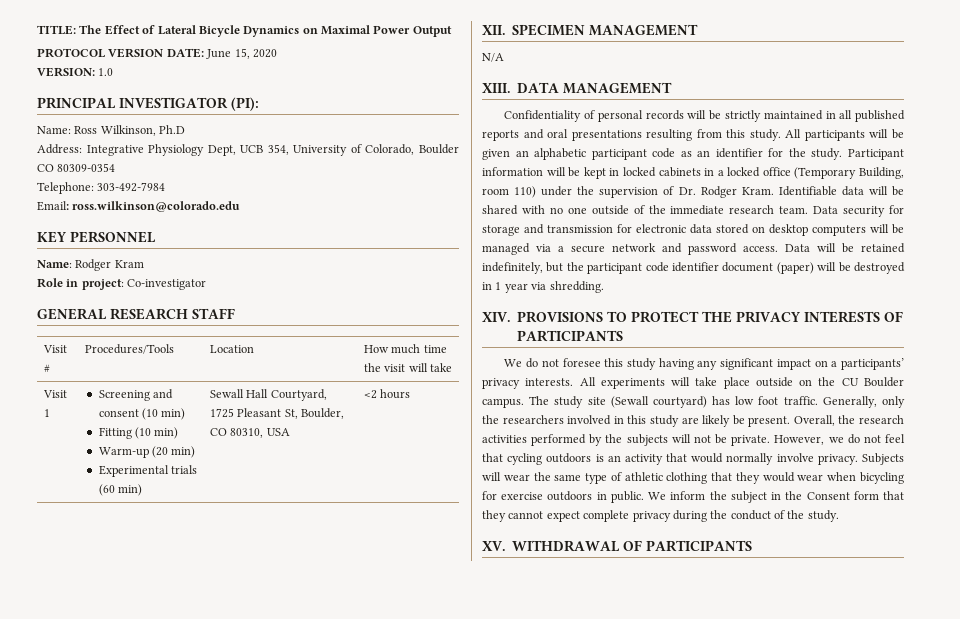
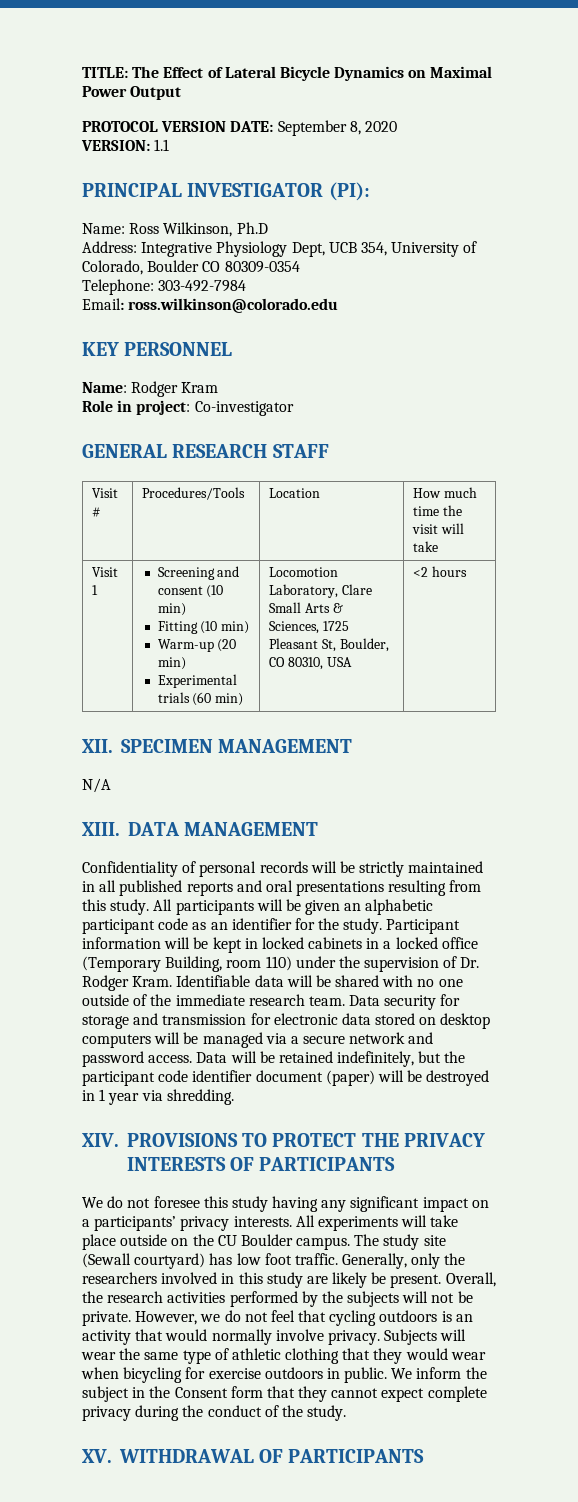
[206,48,250,59] June 15, -> [277,120,361,136] September 8,
[98,68,114,76] 1.0 -> [154,139,170,151] 1.1
[209,389,327,401] Sewall Hall Courtyard, -> [269,567,339,577] [269,584,373,598] [269,602,343,613] [269,621,320,634] Locomotion Laboratory, Clare Small Arts & Sciences,

